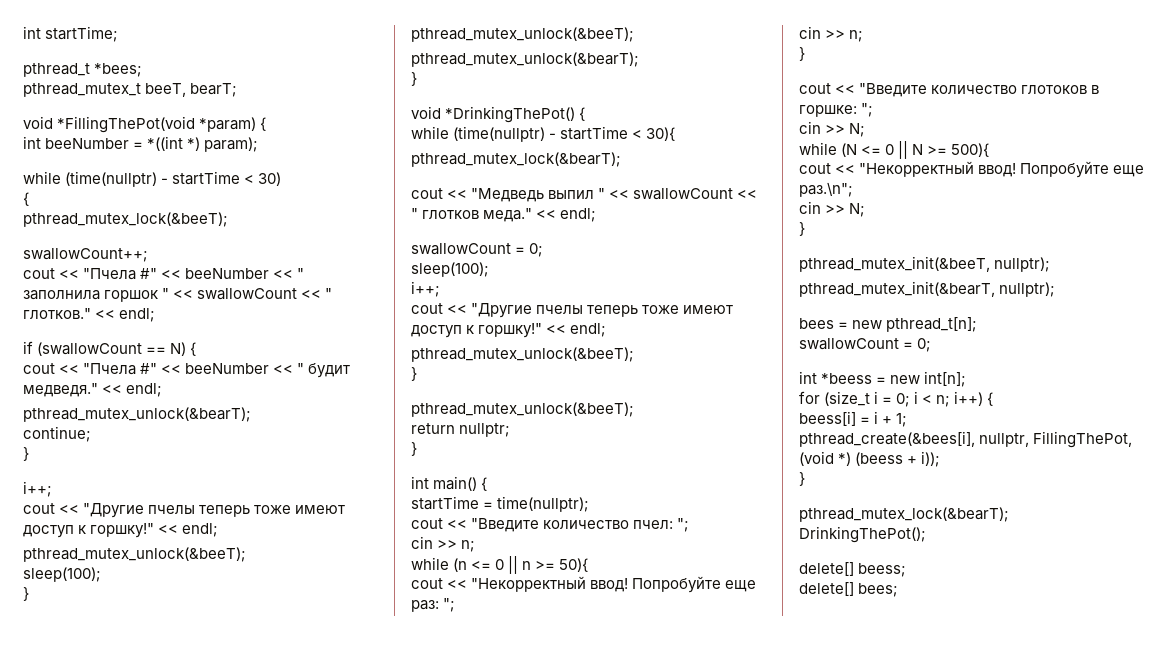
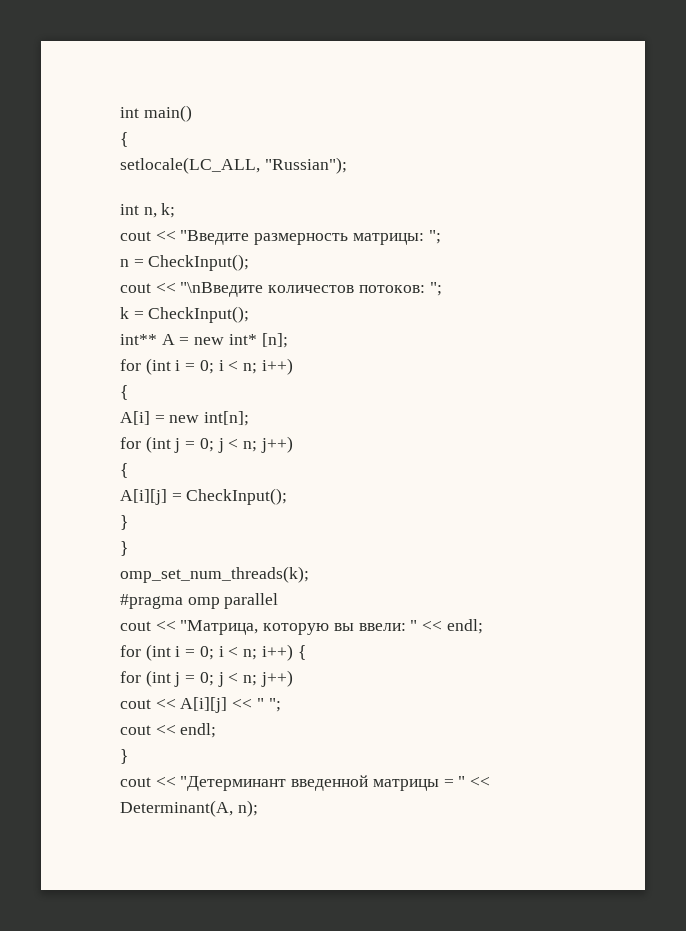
[23,26,119,42] [23,63,143,77] [23,83,238,97] [23,116,267,133] [23,136,259,152] [23,171,282,187] [23,192,29,206] [23,212,228,227] [23,248,148,262] [23,268,305,280] [23,288,333,302] [23,308,156,322] [23,341,197,356] [23,363,351,378] [23,383,163,397] [23,407,251,422] [23,426,91,442] [23,447,29,461] [23,481,52,497] [23,503,346,518] [23,523,219,538] [23,547,246,562] [23,567,101,582] [23,587,29,601] [411,27,634,42] [411,52,639,67] [411,72,417,86] [411,106,586,123] [411,126,676,142] [411,152,621,167] [411,188,758,202] [411,208,597,222] [411,243,544,257] [411,262,489,277] [411,281,440,297] [411,303,734,318] [411,323,607,338] [411,347,634,362] [411,367,417,381] [411,402,634,417] [411,423,511,437] [411,442,417,456] [411,476,488,491] [411,496,590,512] [411,518,690,532] [411,536,476,552] [411,556,589,574] [411,576,757,593] [411,598,456,612] [799,26,864,42] [799,47,805,61] [799,83,1100,97] [799,103,874,117] [799,121,866,137] [799,141,990,159] [799,161,1145,178] [799,182,853,197] [799,201,866,217] [799,222,805,236] [799,256,1051,272] [799,281,1056,297] [799,317,978,332] [799,338,932,352] [799,371,967,387] [799,391,871,406] int startTime; // pthread_t *bees; // pthread_mutex_t beeT, bearT; // void *FillingThePot(void *param) { // int beeNumber = *((int *) param); // while (time(nullptr) - startTime < 30) // { // pthread_mutex_lock(&beeT); // swallowCount++; // cout << "Пчела #" << beeNumber << " заполнила горшок " << swallowCount << " глотков." << endl; // if (swallowCount == N) { // cout << "Пчела #" << beeNumber << " будит медведя." << endl; // pthread_mutex_unlock(&bearT); // continue; // } // i++; // cout << "Другие пчелы теперь тоже имеют доступ к горшку!" << endl; // pthread_mutex_unlock(&beeT); // sleep(100); // } // pthread_mutex_unlock(&beeT); // pthread_mutex_unlock(&bearT); // } // void *DrinkingThePot() { // while (time(nullptr) - startTime < 30){ // pthread_mutex_lock(&bearT); // cout << "Медведь выпил " << swallowCount << " глотков меда." << endl; // swallowCount = 0; // sleep(100); // i++; // cout << "Другие пчелы теперь тоже имеют доступ к горшку!" << endl; // pthread_mutex_unlock(&beeT); // } // pthread_mutex_unlock(&beeT); // return nullptr; // } // int main() { // startTime = time(nullptr); // cout << "Введите количество пчел: "; // cin >> n; // while (n <= 0 || n >= 50){ // cout << "Некорректный ввод! Попробуйте еще раз: "; // cin >> n; // } // cout << "Введите количество глотоков в горшке: "; // cin >> N; // while (N <= 0 || N >= 500){ // cout << "Некорректный ввод! Попробуйте еще раз.\n"; // cin >> N; // } // pthread_mutex_init(&beeT, nullptr); // pthread_mutex_init(&bearT, nullptr); // bees = new pthread_t[n]; // swallowCount = 0; // int *beess = new int[n]; // for (size_t -> [120,105,192,122] [120,132,128,147] [120,157,347,174] [120,203,176,218] [120,230,441,245] [120,254,250,271] [120,282,442,297] [120,306,250,323] [120,333,288,348] [120,358,293,375] [120,385,128,400] [120,411,250,426] [120,436,293,453] [120,463,128,478] [120,488,288,505] [120,515,128,530] [120,541,128,556] [120,566,309,583] [120,593,279,609] [120,619,483,635] [120,644,171,661] int main() // { // setlocale(LC_ALL, "Russian"); // int n, k; // cout << "Введите размерность матрицы: "; // n = CheckInput(); // cout << "\nВведите количестов потоков: "; // k = CheckInput(); // int** A = new int* [n]; // for (int i = 0; i < n; i++) // { // A[i] = new int[n]; // for (int j = 0; j < n; j++) // { // A[i][j] = CheckInput(); // } // } // omp_set_num_threads(k); // #pragma omp parallel // cout << "Матрица, которую вы ввели: " << endl; // for (int
[799,411,908,427] [799,431,1133,448] [799,451,941,467] [799,472,805,486] [799,507,1009,522] [799,526,926,543] [799,562,907,577] [799,582,899,597] beess[i] = i + 1; // pthread_create(&bees[i], nullptr, FillingThePot, (void *) (beess + i)); // } // pthread_mutex_lock(&bearT); // DrinkingThePot(); // delete[] beess; // delete[] bees; -> [120,670,293,687] [120,697,281,713] [120,723,217,738] [120,749,128,764] [120,775,491,791] [120,800,258,817] for (int j = 0; j < n; j++) // cout << A[i][j] << " "; // cout << endl; // } // cout << "Детерминант введенной матрицы = " << Determinant(A, n);

